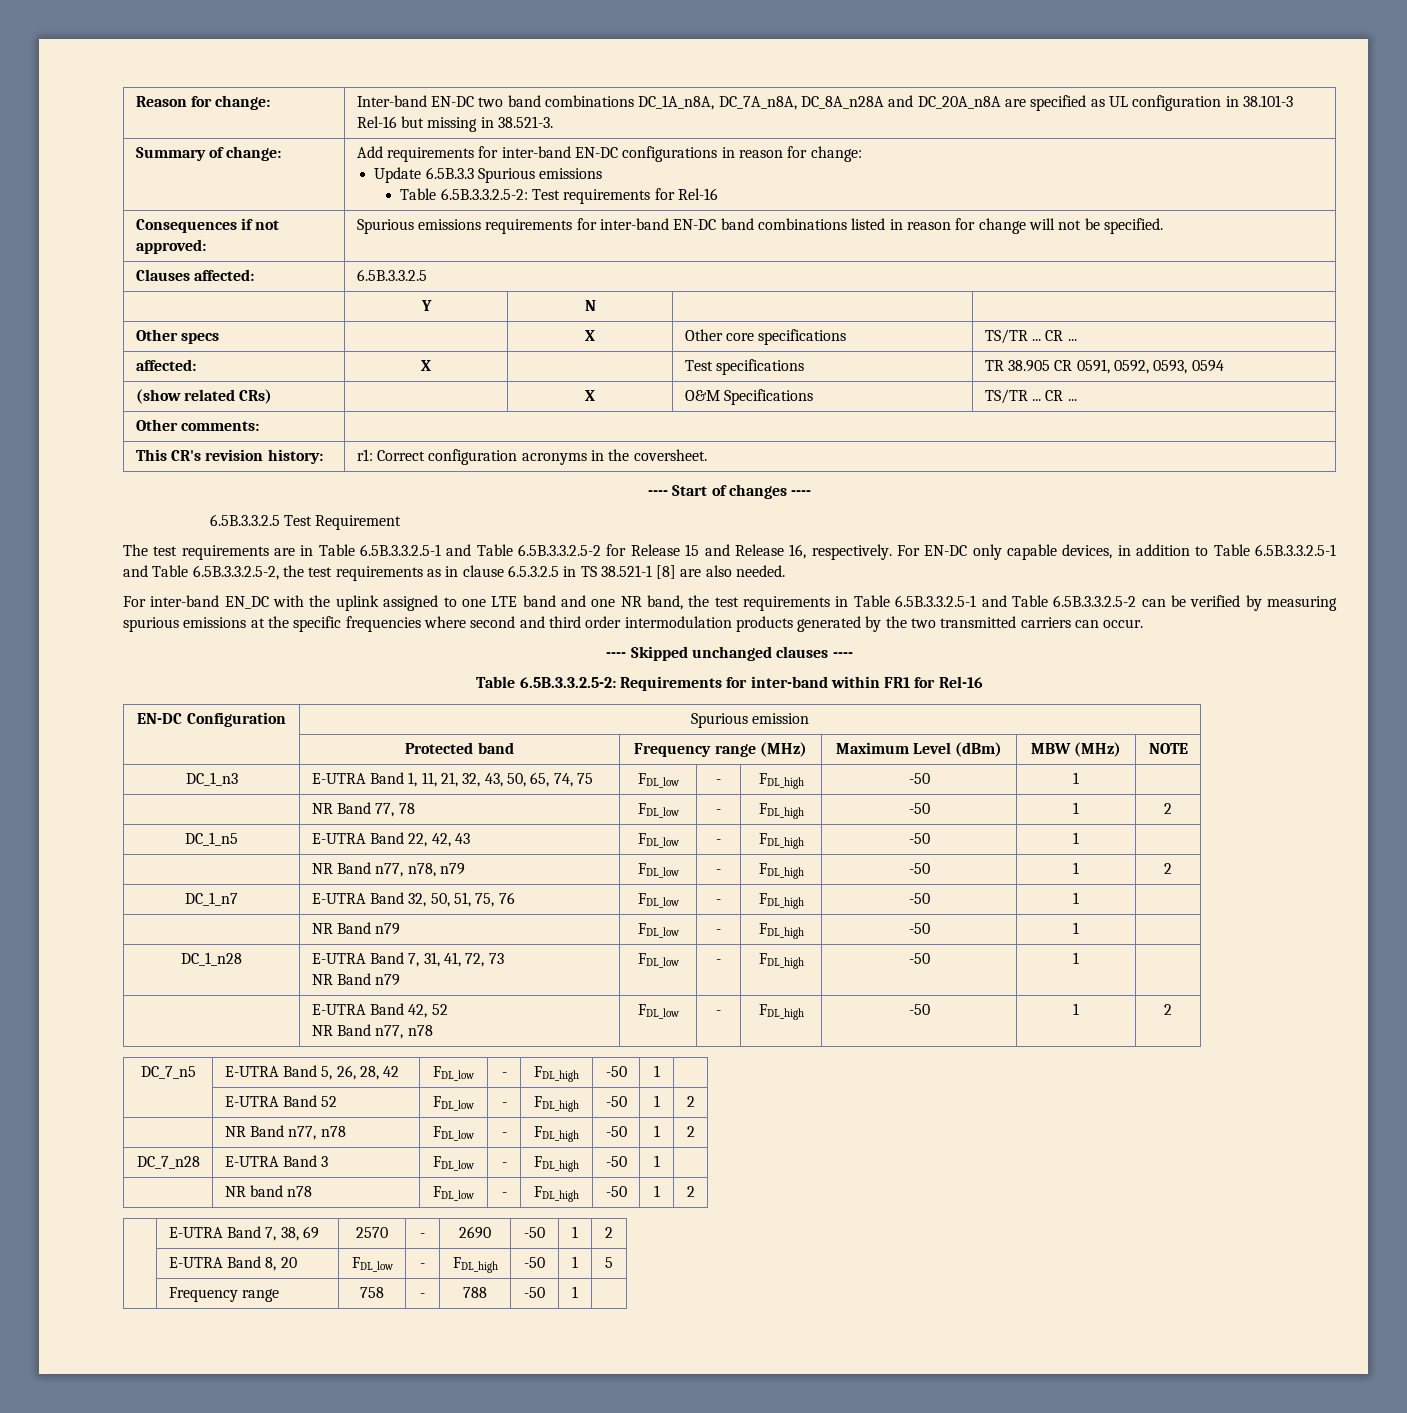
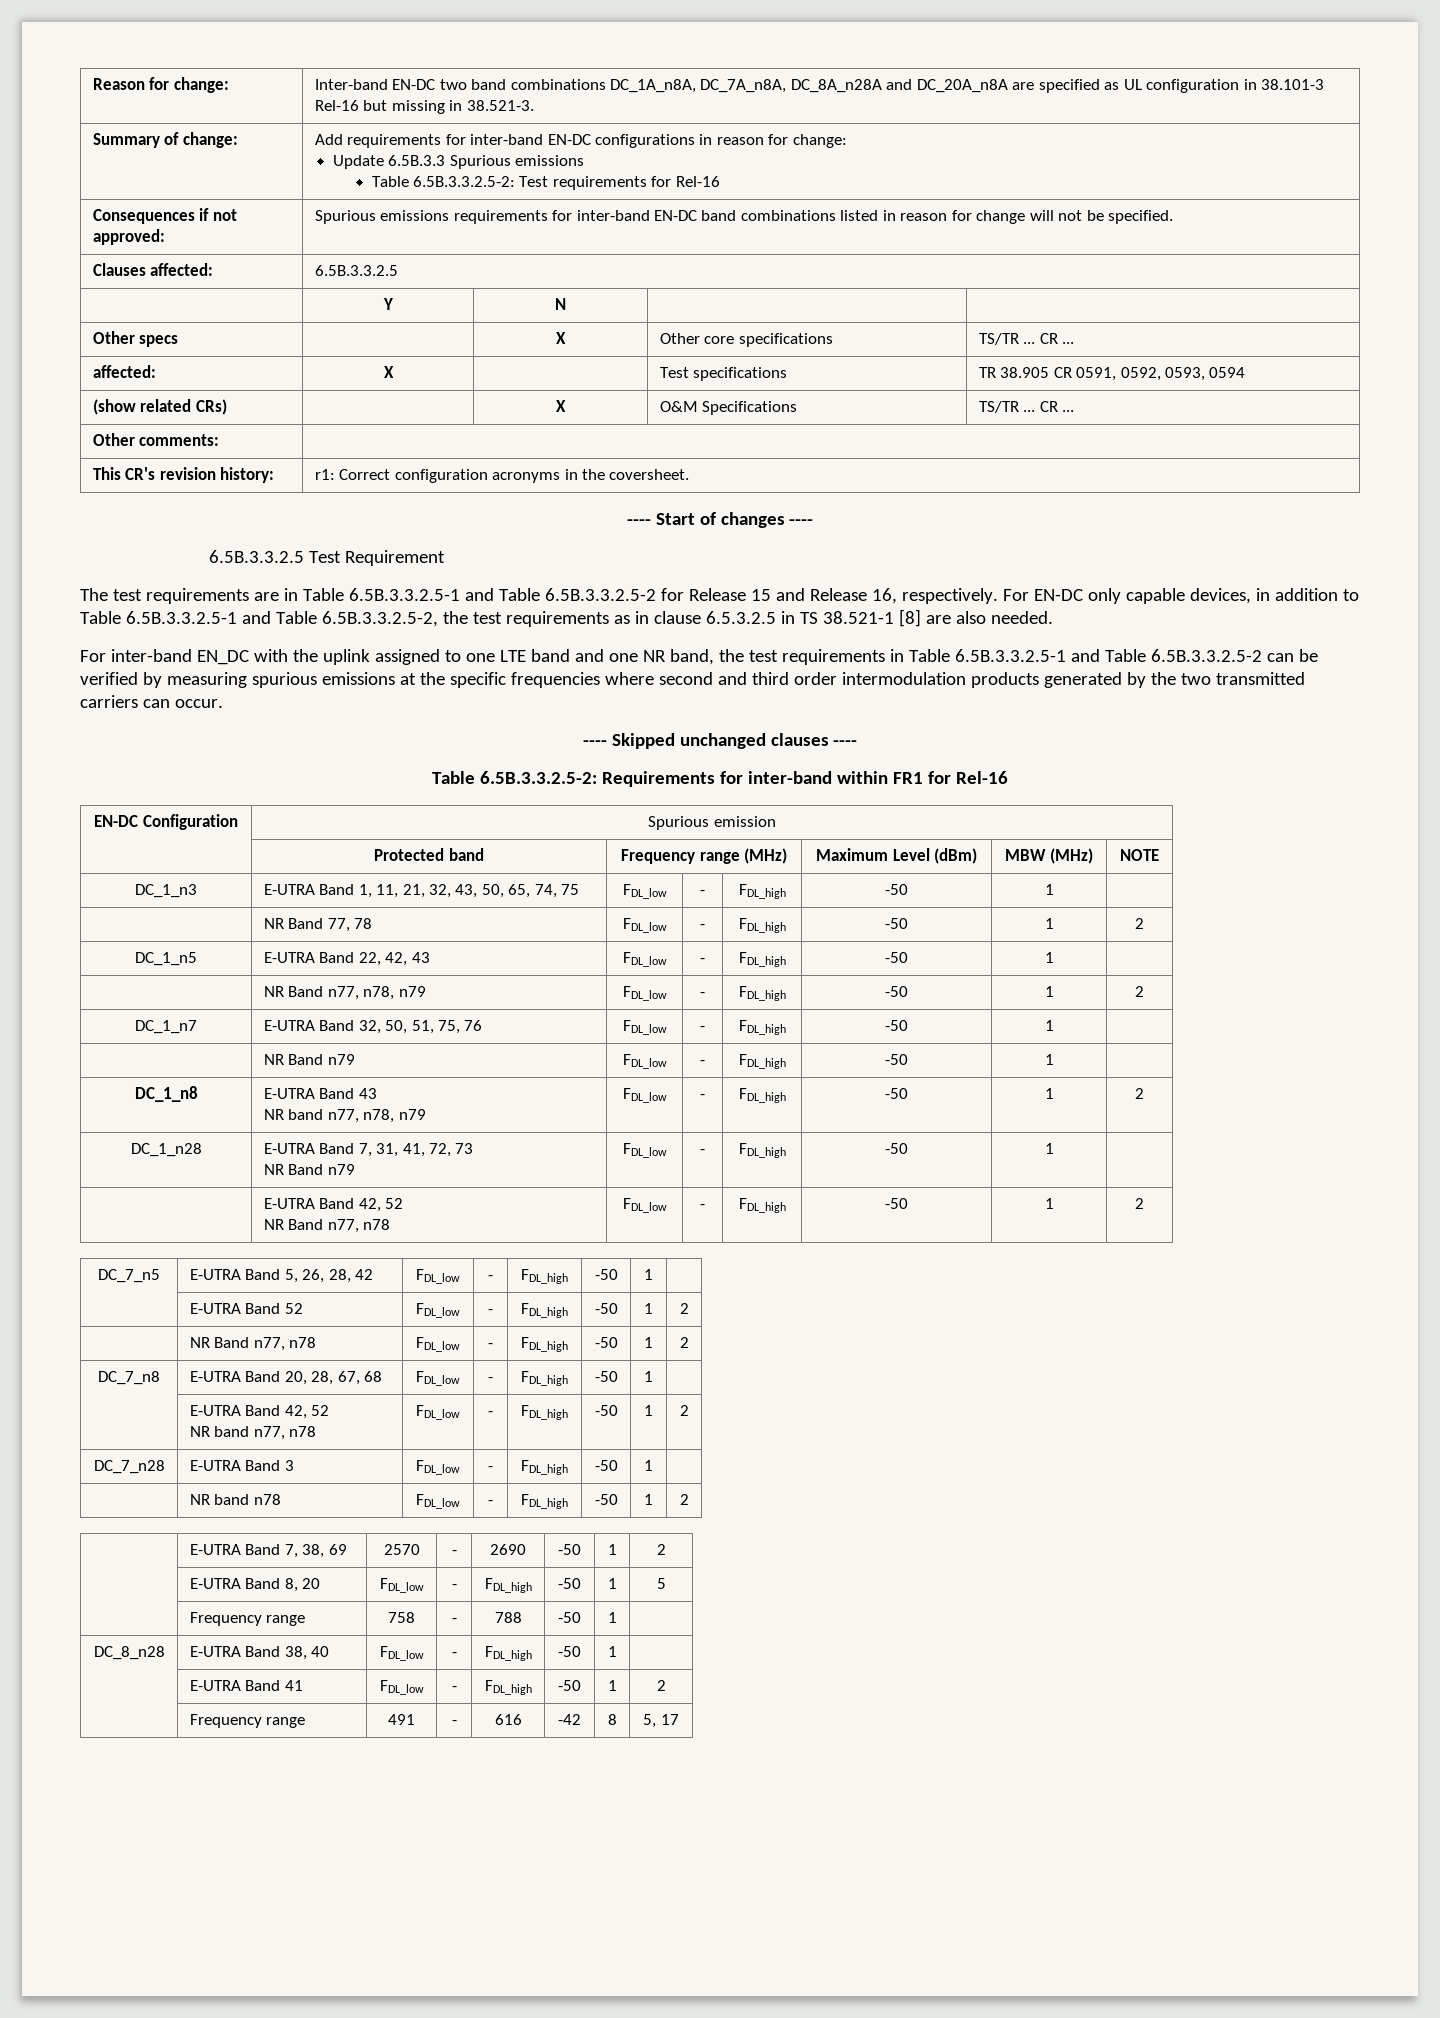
(1079, 928) none -> [134,1086,198,1102] [263,1088,377,1099] [263,1109,426,1123] [622,1088,667,1103] [700,1094,705,1099] [738,1088,786,1103] [885,1088,908,1099] [1044,1088,1054,1099] [1135,1088,1144,1099] // DC_1_n8 | E-UTRA Band 43 // NR band n77, n78, n79 | FDL_low | - | FDL_high | -50 | 1 | 2
(695, 1131) none -> [98,1371,160,1385] [189,1371,383,1385] [416,1371,460,1386] [488,1377,493,1382] [521,1371,568,1386] [594,1371,618,1382] [644,1371,653,1382] [189,1405,330,1419] [189,1426,317,1440] [416,1405,460,1420] [488,1411,493,1416] [521,1405,568,1420] [594,1405,618,1416] [644,1405,653,1416] [679,1405,689,1416] // DC_7_n8 | E-UTRA Band 20, 28, 67, 68 | FDL_low | - | FDL_high | -50 | 1 | // | E-UTRA Band 42, 52 // NR band n77, n78 | FDL_low | - | FDL_high | -50 | 1 | 2
(578, 1292) none -> [93,1646,165,1660] [189,1646,330,1660] [379,1646,424,1661] [451,1652,457,1657] [484,1646,532,1661] [558,1646,581,1657] [607,1646,617,1657] [189,1680,303,1691] [379,1680,424,1695] [451,1686,457,1691] [484,1680,532,1695] [558,1680,581,1691] [607,1680,617,1691] [656,1680,666,1691] [189,1714,306,1728] [388,1714,415,1725] [451,1720,457,1725] [494,1714,522,1725] [558,1714,581,1725] [607,1714,617,1725] [643,1714,679,1728] // DC_8_n28 | E-UTRA Band 38, 40 | FDL_low | - | FDL_high | -50 | 1 | // | E-UTRA Band 41 | FDL_low | - | FDL_high | -50 | 1 | 2 // | Frequency range | 491 | - | 616 | -42 | 8 | 5, 17

